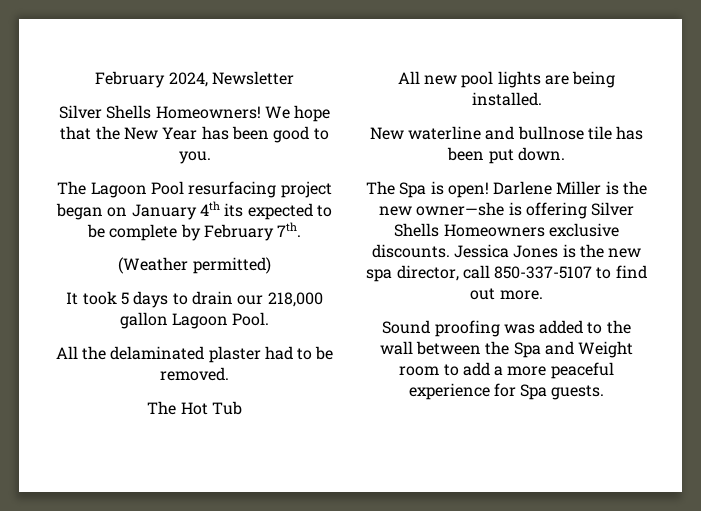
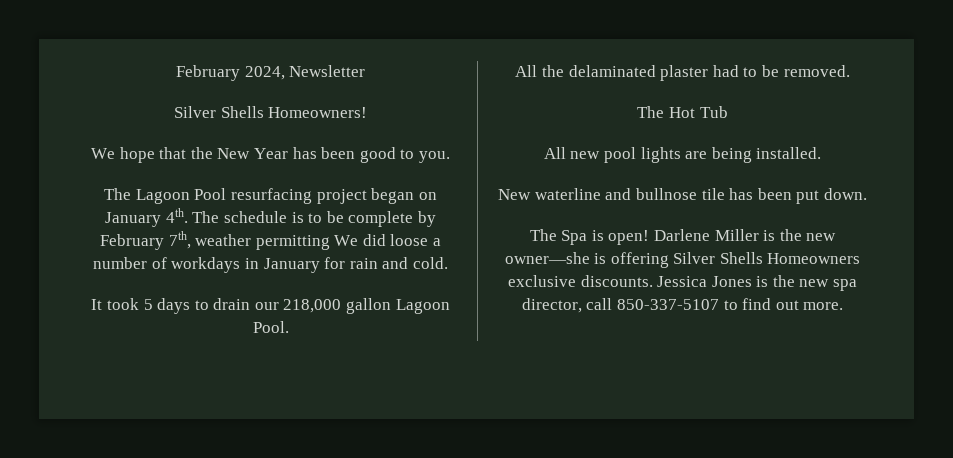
(261, 112) none -> (368, 112) //
[200,201,313,220] 4th its expected -> [165,208,304,223] 4th. The schedule is
[277,222,302,237] [118,257,271,274] 7th. // (Weather permitted) -> [168,231,442,250] [93,257,448,273] 7th, weather permitting We did loose a number of workdays in January for rain and cold.
[382,320,631,337] [379,341,634,358] [399,362,614,379] [408,383,605,400] // Sound proofing was added to the wall between the Spa and Weight room to add a more peaceful experience for Spa guests. -> (844, 306) none

